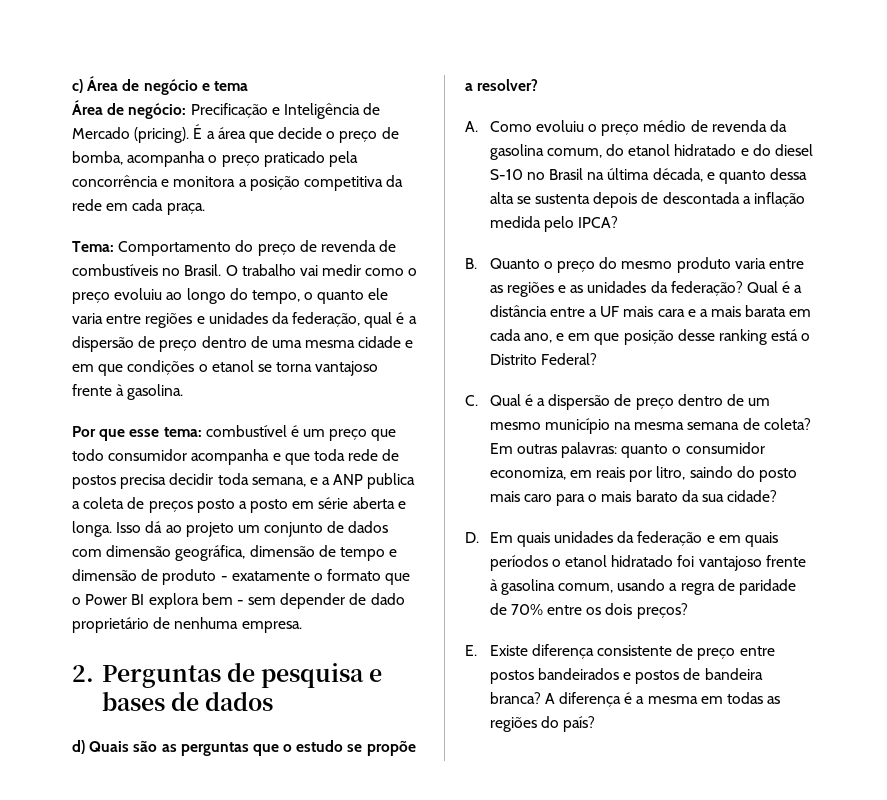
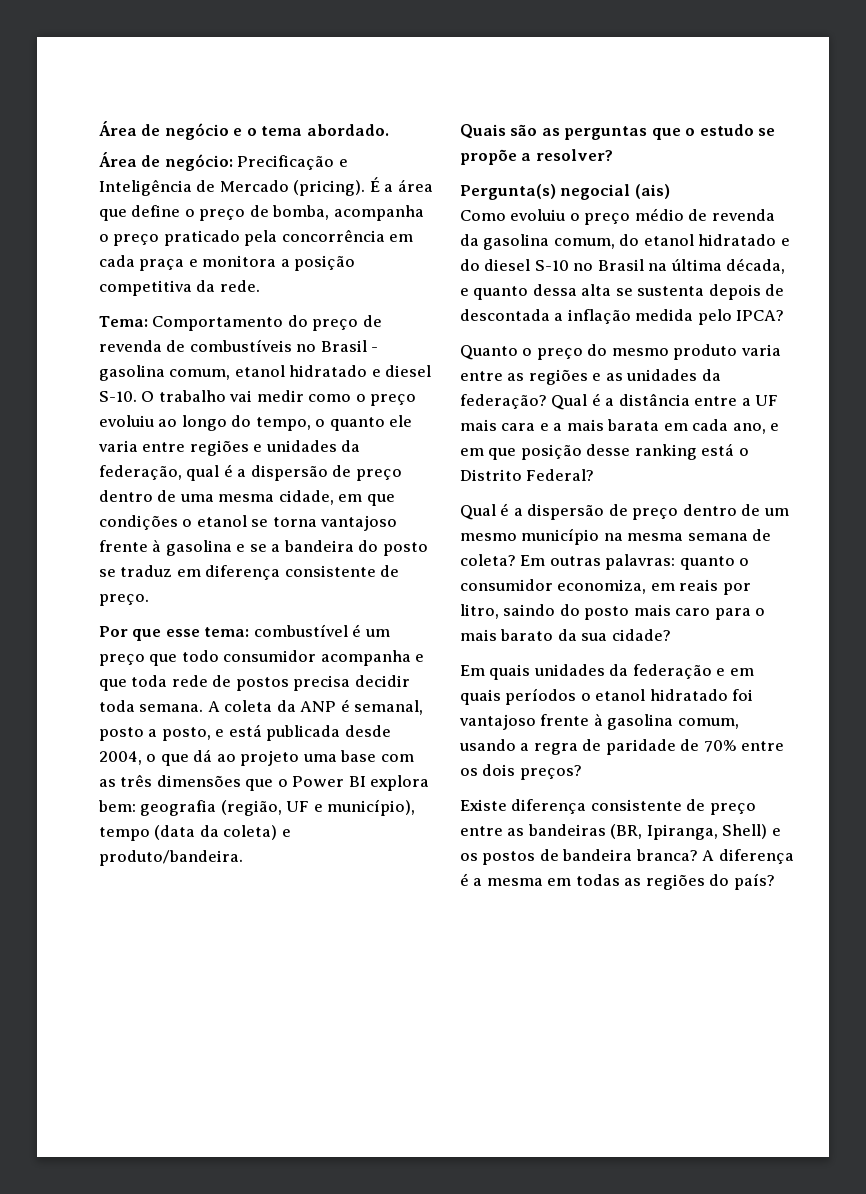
[72,79,83,93] c) -> (99, 128) none
(210, 87) none -> [246,128,257,136] o
(248, 86) none -> [306,124,389,136] abordado.
[278,127,323,139] decide -> [131,205,181,217] define
(158, 181) none -> [389,234,414,242] [99,255,185,271] em cada praça
[72,199,205,215] rede em cada praça. -> [219,280,260,292] rede.
[184,264,222,276] Brasil. -> [320,340,379,352] [99,365,432,381] [99,391,137,402] Brasil - gasolina comum, etanol hidratado e diesel S-10.
[358,336,414,348] cidade e -> [278,490,334,505] cidade,
[127,384,184,400] gasolina. -> [165,540,428,556] [99,565,400,580] [99,594,149,606] gasolina e se a bandeira do posto se traduz em diferença consistente de preço.
[251,473,416,489] [72,497,406,513] [72,521,389,537] [72,545,398,561] [72,569,382,585] semana, e a ANP publica a coleta de preços posto a posto em série aberta e longa. Isso dá ao projeto um conjunto de dados com dimensão geográfica, dimensão de tempo e dimensão de produto - exatamente o formato -> [139,699,424,715] [99,724,391,741] [99,749,414,766] [99,774,241,787] semana. A coleta da ANP é semanal, posto a posto, e está publicada desde 2004, o que dá ao projeto uma base com as três dimensões
[201,593,405,609] [72,617,302,633] [72,662,383,688] [101,691,274,711] [72,740,85,754] bem - sem depender de dado proprietário de nenhuma empresa. // 2. Perguntas de pesquisa e bases de dados // d) -> [98,799,416,816] [99,825,291,841] [99,850,243,866] bem: geografia (região, UF e município), tempo (data da coleta) e produto/bandeira. //
[465,121,478,132] A. -> [460,184,670,200] Pergunta(s) negocial (ais) //
[465,258,477,269] B. -> (785, 315) none
[465,395,478,406] C. -> (595, 475) none
[465,532,479,543] D. -> (671, 635) none
[465,645,477,656] E. -> (582, 772) none
[489,668,632,684] postos bandeirados e -> [507,824,781,840] [460,853,478,861] as bandeiras (BR, Ipiranga, Shell) e os

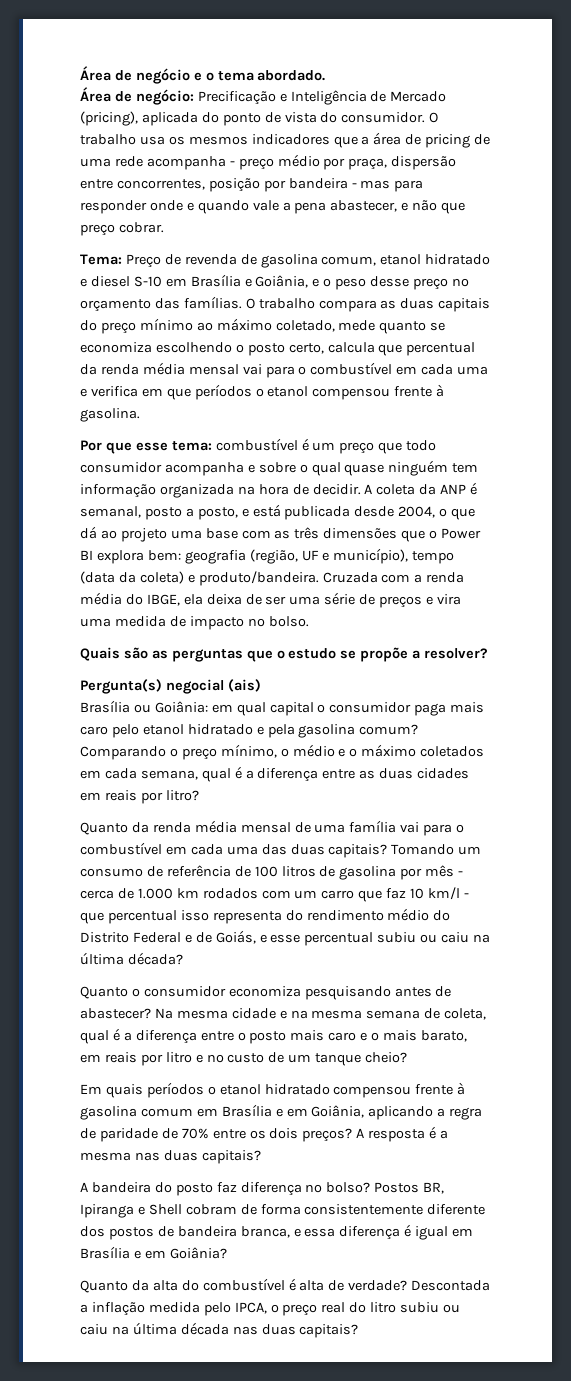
[293,177,433,196] [99,205,424,221] [99,229,414,246] [99,255,356,271] [99,280,260,296] [99,315,382,331] [99,339,379,352] (pricing). É a área que define o preço de bomba, acompanha o preço praticado pela concorrência em cada praça e monitora a posição competitiva da rede. // Tema: Comportamento do preço de revenda de combustíveis no Brasil - -> [80,111,439,126] [80,132,491,148] [80,154,457,170] [80,178,424,192] [80,200,466,214] [80,222,164,236] [80,254,257,268] (pricing), aplicada do ponto de vista do consumidor. O trabalho usa os mesmos indicadores que a área de pricing de uma rede acompanha - preço médio por praça, dispersão entre concorrentes, posição por bandeira - mas para responder onde e quando vale a pena abastecer, e não que preço cobrar. // Tema: Preço de revenda de
[99,390,417,406] [99,415,413,431] [98,440,361,456] [99,464,402,481] [99,490,395,506] [99,515,398,531] [99,539,428,556] [99,565,400,580] [99,594,149,606] S-10. O trabalho vai medir como o preço evoluiu ao longo do tempo, o quanto ele varia entre regiões e unidades da federação, qual é a dispersão de preço dentro de uma mesma cidade, em que condições o etanol se torna vantajoso frente à gasolina e se a bandeira do posto se traduz em diferença consistente de preço. -> [133,274,469,290] [80,296,491,312] [80,318,446,334] [80,342,476,356] [80,362,489,378] [80,384,445,400] [80,408,140,422] S-10 em Brasília e Goiânia, e o peso desse preço no orçamento das famílias. O trabalho compara as duas capitais do preço mínimo ao máximo coletado, mede quanto se economiza escolhendo o posto certo, calcula que percentual da renda média mensal vai para o combustível em cada uma e verifica em que períodos o etanol compensou frente à gasolina.
[99,675,410,691] [99,700,204,712] que toda rede de postos precisa decidir toda semana. -> [258,460,479,476] [80,484,361,498] sobre o qual quase ninguém tem informação organizada na hora de decidir.
(243, 858) none -> [322,572,465,583] [80,592,461,608] [80,616,309,630] Cruzada com a renda média do IBGE, ela deixa de ser uma série de preços e vira uma medida de impacto no bolso.
[460,208,775,225] [460,234,790,250] [460,258,786,274] [460,284,785,300] [460,309,785,325] [460,344,781,360] [460,369,721,385] [460,393,779,410] [460,419,780,434] [460,443,749,460] [460,469,595,481] [460,503,789,520] [460,528,772,545] [460,554,750,570] [460,579,751,595] [460,604,766,620] [460,629,671,641] [460,664,754,680] Como evoluiu o preço médio de revenda da gasolina comum, do etanol hidratado e do diesel S-10 no Brasil na última década, e quanto dessa alta se sustenta depois de descontada a inflação medida pelo IPCA? // Quanto o preço do mesmo produto varia entre as regiões e as unidades da federação? Qual é a distância entre a UF mais cara e a mais barata em cada ano, e em que posição desse ranking está o Distrito Federal? // Qual é a dispersão de preço dentro de um mesmo município na mesma semana de coleta? Em outras palavras: quanto o consumidor economiza, em reais por litro, saindo do posto mais caro para o mais barato da sua cidade? // Em quais unidades da federação e em -> [80,700,485,716] [80,724,419,738] [80,744,485,760] [80,766,470,782] [80,790,199,804] [80,820,465,836] [80,842,482,858] [80,865,464,880] [80,887,469,902] [80,908,451,924] [80,930,491,946] [80,952,183,965] [80,986,452,1000] [80,1008,487,1020] [80,1028,467,1044] [80,1052,408,1066] [80,1084,102,1094] Brasília ou Goiânia: em qual capital o consumidor paga mais caro pelo etanol hidratado e pela gasolina comum? Comparando o preço mínimo, o médio e o máximo coletados em cada semana, qual é a diferença entre as duas cidades em reais por litro? // Quanto da renda média mensal de uma família vai para o combustível em cada uma das duas capitais? Tomando um consumo de referência de 100 litros de gasolina por mês - cerca de 1.000 km rodados com um carro que faz 10 km/l - que percentual isso representa do rendimento médio do Distrito Federal e de Goiás, e esse percentual subiu ou caiu na última década? // Quanto o consumidor economiza pesquisando antes de abastecer? Na mesma cidade e na mesma semana de coleta, qual é a diferença entre o posto mais caro e o mais barato, em reais por litro e no custo de um tanque cheio? // Em
[732,689,754,701] [459,713,739,730] [459,739,516,751] foi vantajoso frente à gasolina comum, usando -> [333,1082,466,1098] [80,1104,434,1120] compensou frente à gasolina comum em Brasília e em Goiânia, aplicando
[460,799,756,815] [460,824,781,840] [460,849,794,865] [460,873,775,890] // Existe diferença consistente de preço entre as bandeiras (BR, Ipiranga, Shell) e os postos de bandeira branca? A diferença é a mesma em todas as regiões do país? -> [356,1126,449,1142] [80,1150,261,1164] [80,1182,445,1196] [80,1204,486,1218] [80,1224,474,1240] [80,1246,227,1259] [80,1278,491,1293] [80,1302,461,1316] [80,1322,359,1338] A resposta é a mesma nas duas capitais? // A bandeira do posto faz diferença no bolso? Postos BR, Ipiranga e Shell cobram de forma consistentemente diferente dos postos de bandeira branca, e essa diferença é igual em Brasília e em Goiânia? // Quanto da alta do combustível é alta de verdade? Descontada a inflação medida pelo IPCA, o preço real do litro subiu ou caiu na última década nas duas capitais?

